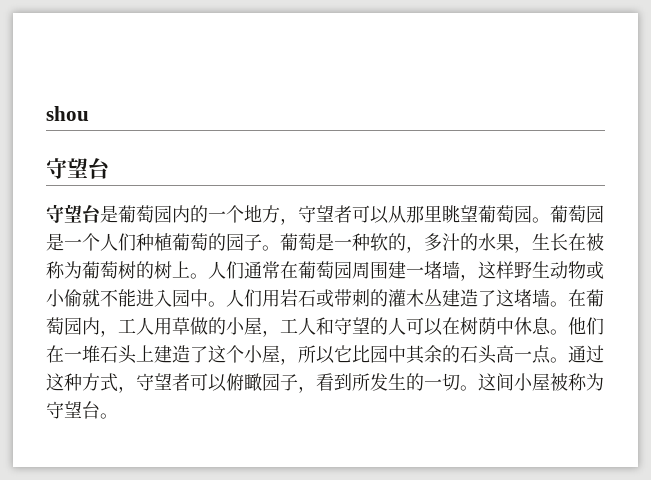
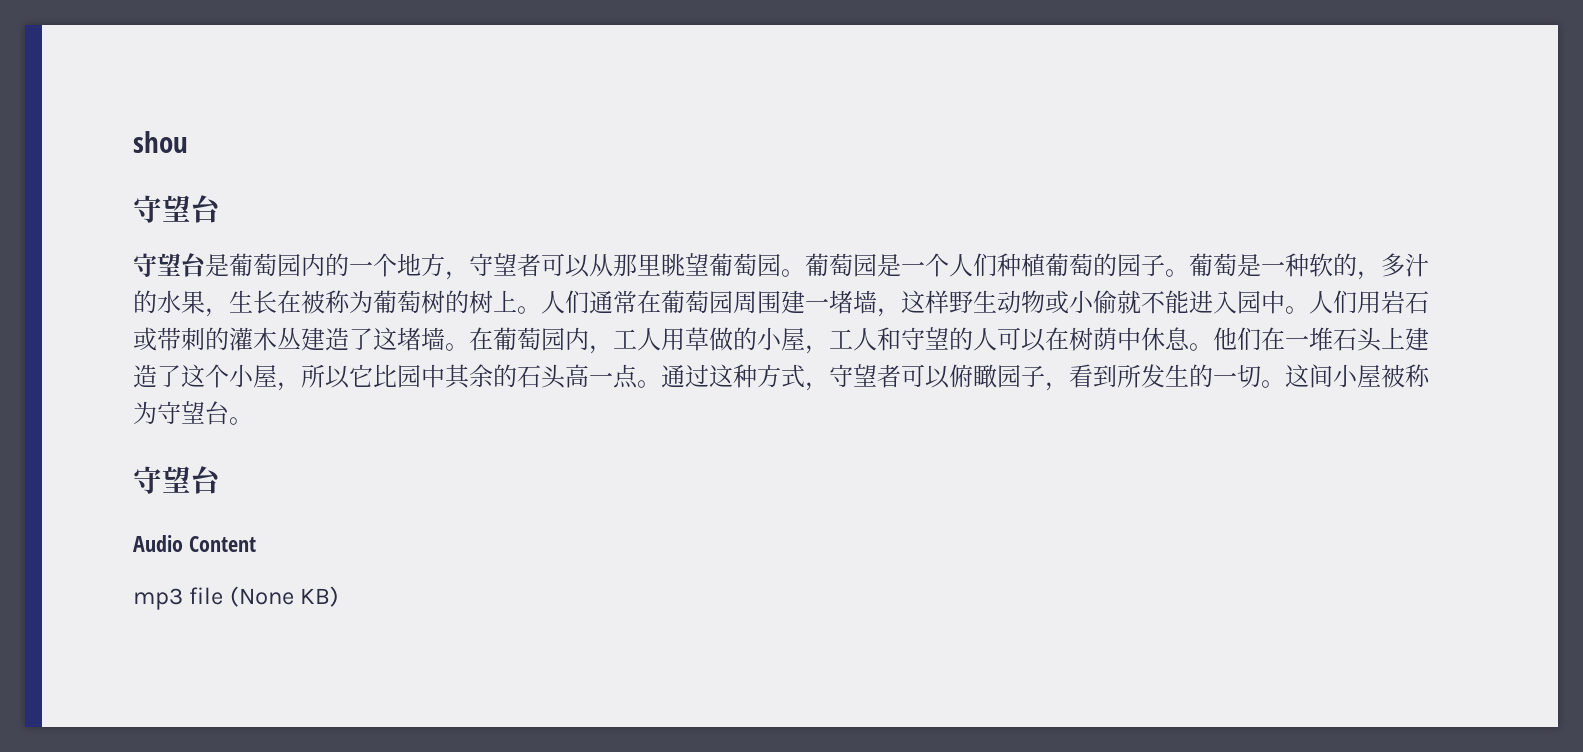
(118, 416) none -> [133,466,221,494] [133,535,256,552] [133,586,340,610] // 守望台 // Audio Content // mp3 file (None KB)

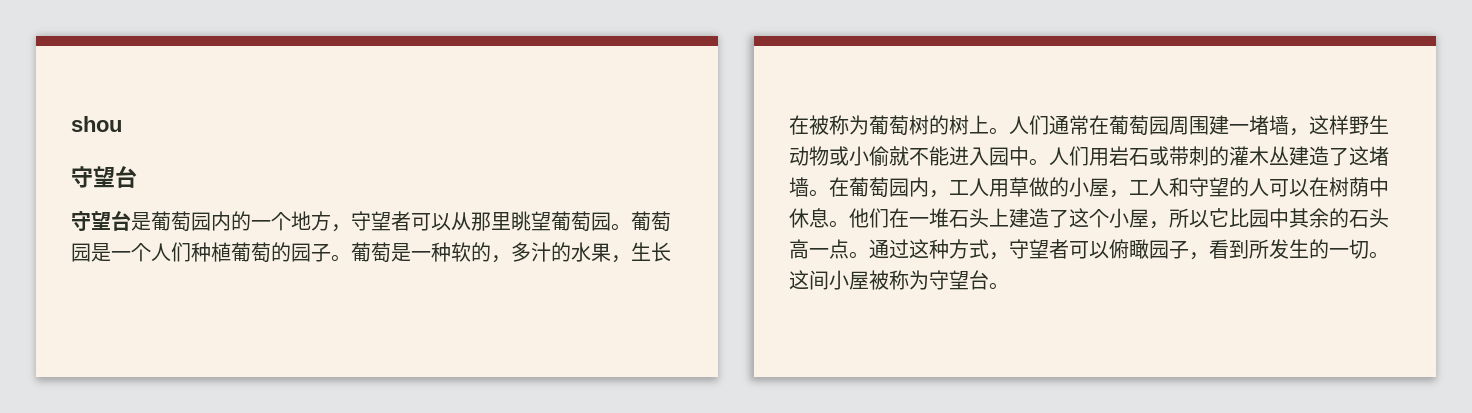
[133,466,221,494] [133,535,256,552] [133,586,340,610] // 守望台 // Audio Content // mp3 file (None KB) -> (1009, 286) none

